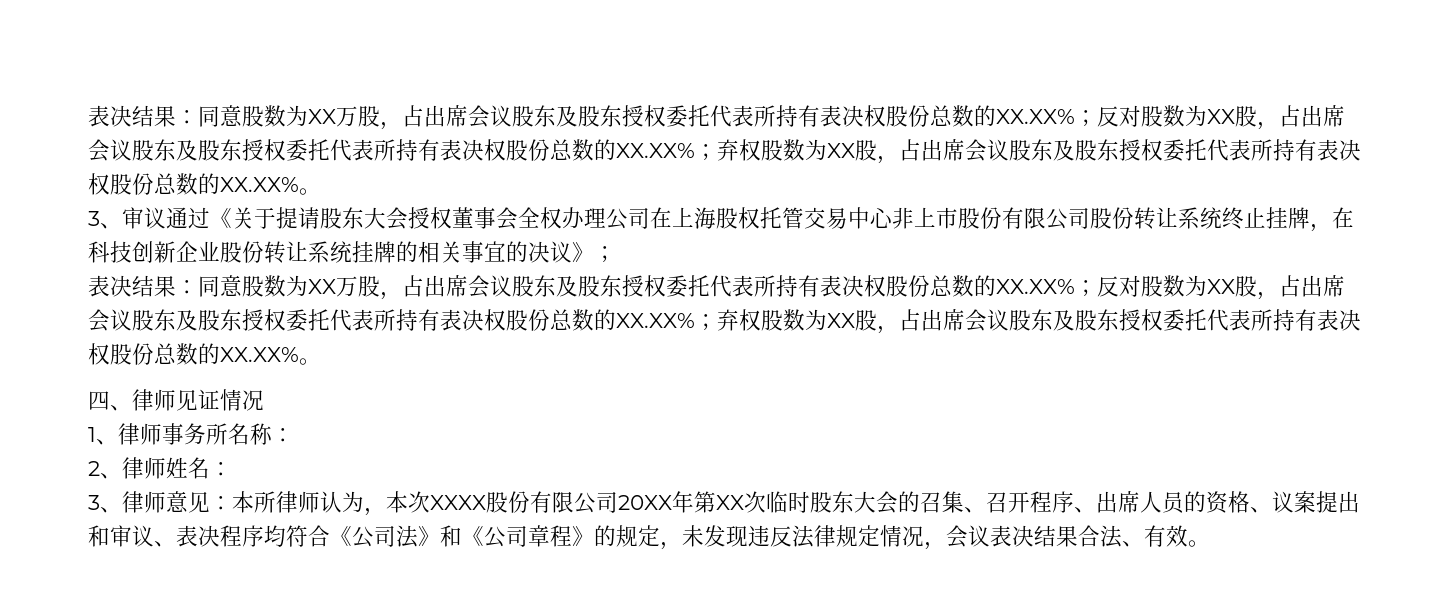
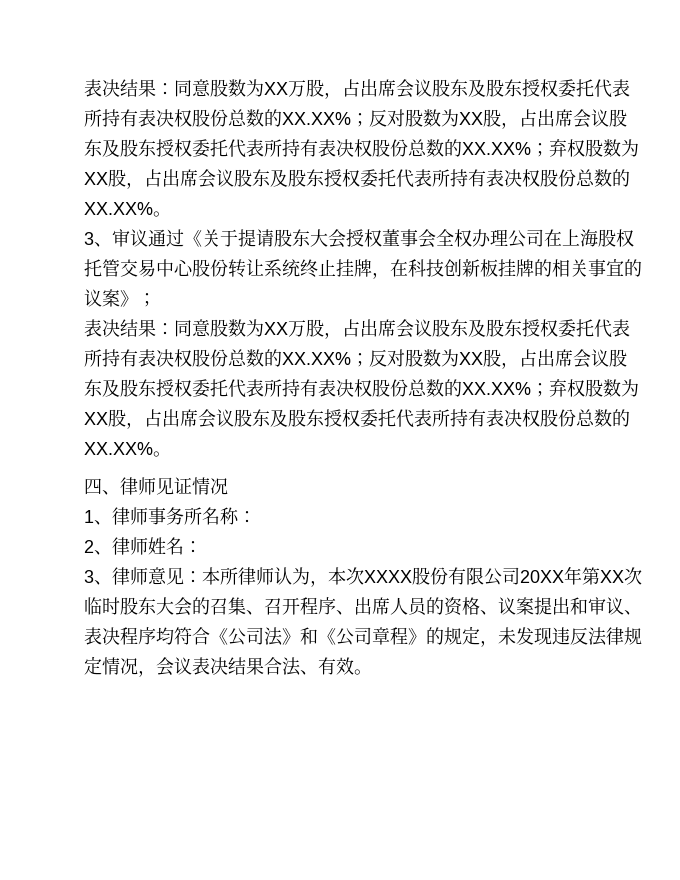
[892,207,1090,230] 非上市股份有限公司 -> (193, 267) none
[176,241,352,264] 企业股份转让系统 -> [480,259,498,277] 板
[528,241,572,263] 决议 -> [84,289,120,307] 议案

